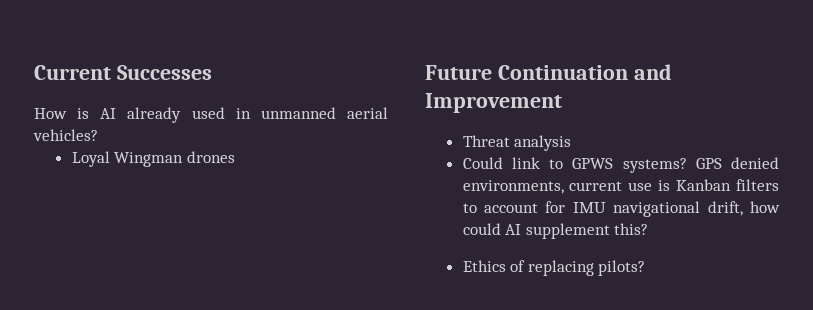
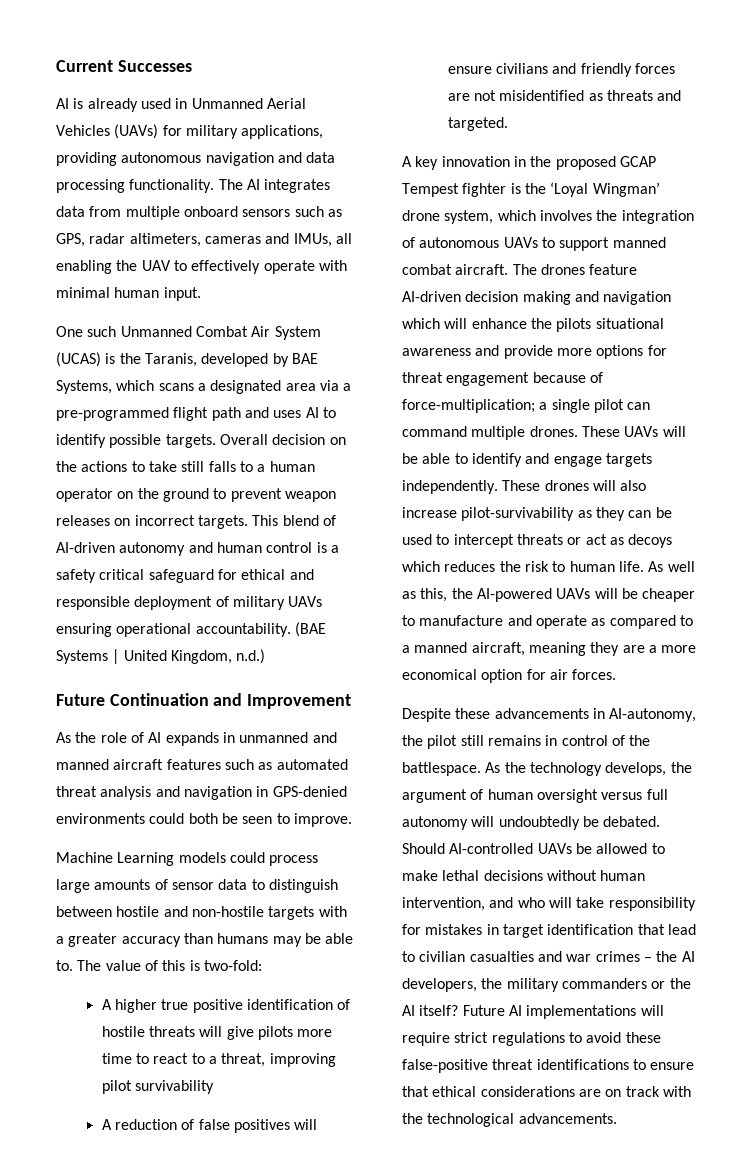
[34,107,388,123] [33,129,98,141] [71,151,235,167] [425,64,672,80] [425,93,562,113] [462,135,572,151] [462,157,779,173] [462,179,779,194] [462,201,780,217] [462,223,649,239] [462,260,646,276] How is AI already used in unmanned aerial vehicles? // Loyal Wingman drones // Future Continuation and Improvement // Threat analysis // Could link to GPWS systems? GPS denied environments, current use is Kanban filters to account for IMU navigational drift, how could AI supplement this? // Ethics of replacing pilots? -> [56,98,306,112] [56,124,324,139] [56,152,336,166] [56,179,331,193] [56,206,342,220] [56,233,352,247] [56,260,347,274] [56,287,201,301] [56,326,321,340] [56,352,318,367] [56,380,352,394] [56,407,336,421] [56,434,346,448] [56,461,315,472] [56,488,336,502] [56,515,336,529] [56,542,339,556] [56,569,314,583] [56,596,323,610] [56,622,326,637] [56,649,266,664] [56,693,352,709] [56,732,337,746] [56,759,348,770] [56,786,347,800] [56,813,352,827] [56,852,319,866] [56,879,338,893] [56,906,347,920] [56,933,354,947] [56,960,262,971] [101,999,351,1013] [101,1026,333,1040] [101,1053,336,1067] [101,1080,214,1094] [101,1119,318,1133] [447,63,675,77] [447,90,682,101] [447,117,508,131] [402,156,656,170] [402,182,660,197] [402,210,694,224] [402,237,666,251] [402,264,638,275] [402,291,672,305] [402,318,664,332] [402,345,667,359] [402,372,603,386] [402,399,651,413] [402,426,686,440] [402,453,652,467] [402,480,647,494] [402,507,672,521] [402,534,673,548] [402,561,695,572] [402,588,696,602] [402,615,693,629] [402,642,697,656] [402,669,617,683] [402,708,697,722] [402,735,651,749] [402,762,692,776] [402,789,668,803] [402,816,661,830] [402,843,665,854] [402,870,646,881] [402,897,696,911] [402,924,696,938] [402,951,695,962] [402,978,691,992] [402,1005,664,1019] [402,1032,661,1046] [402,1059,695,1073] [402,1086,691,1097] [402,1113,617,1127] AI is already used in Unmanned Aerial Vehicles (UAVs) for military applications, providing autonomous navigation and data processing functionality. The AI integrates data from multiple onboard sensors such as GPS, radar altimeters, cameras and IMUs, all enabling the UAV to effectively operate with minimal human input. // One such Unmanned Combat Air System (UCAS) is the Taranis, developed by BAE Systems, which scans a designated area via a pre-programmed flight path and uses AI to identify possible targets. Overall decision on the actions to take still falls to a human operator on the ground to prevent weapon releases on incorrect targets. This blend of AI-driven autonomy and human control is a safety critical safeguard for ethical and responsible deployment of military UAVs ensuring operational accountability. (BAE Systems | United Kingdom, n.d.) // Future Continuation and Improvement // As the role of AI expands in unmanned and manned aircraft features such as automated threat analysis and navigation in GPS-denied environments could both be seen to improve. // Machine Learning models could process large amounts of sensor data to distinguish between hostile and non-hostile targets with a greater accuracy than humans may be able to. The value of this is two-fold: // A higher true positive identification of hostile threats will give pilots more time to react to a threat, improving pilot survivability // A reduction of false positives will ensure civilians and friendly forces are not misidentified as threats and targeted. // A key innovation in the proposed GCAP Tempest fighter is the ‘Loyal Wingman’ drone system, which involves the integration of autonomous UAVs to support manned combat aircraft. The drones feature AI-driven decision making and navigation which will enhance the pilots situational awareness and provide more options for threat engagement because of force-multiplication; a single pilot can command multiple drones. These UAVs will be able to identify and engage targets independently. These drones will also increase pilot-survivability as they can be used to intercept threats or act as decoys which reduces the risk to human life. As well as this, the AI-powered UAVs will be cheaper to manufacture and operate as compared to a manned aircraft, meaning they are a more economical option for air forces. // Despite these advancements in AI-autonomy, the pilot still remains in control of the battlespace. As the technology develops, the argument of human oversight versus full autonomy will undoubtedly be debated. Should AI-controlled UAVs be allowed to make lethal decisions without human intervention, and who will take responsibility for mistakes in target identification that lead to civilian casualties and war crimes – the AI developers, the military commanders or the AI itself? Future AI implementations will require strict regulations to avoid these false-positive threat identifications to ensure that ethical considerations are on track with the technological advancements.

